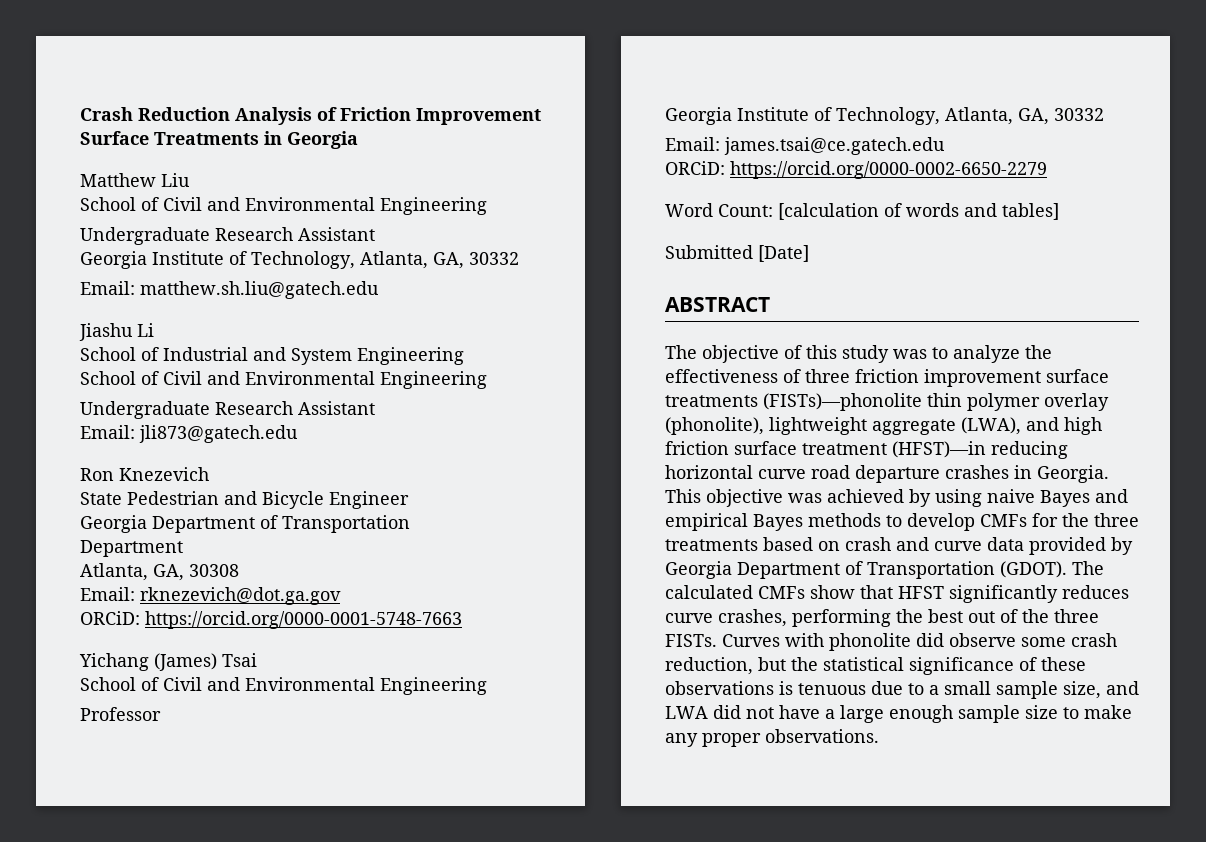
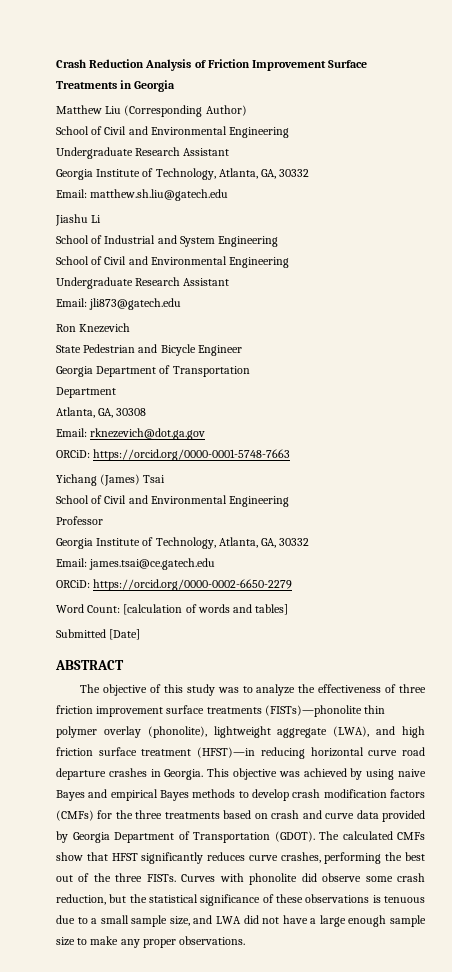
(190, 180) none -> [124,105,247,117] (Corresponding Author)
[980,514,1027,527] CMFs -> [292,789,425,798] [56,810,94,821] crash modification factors (CMFs)

